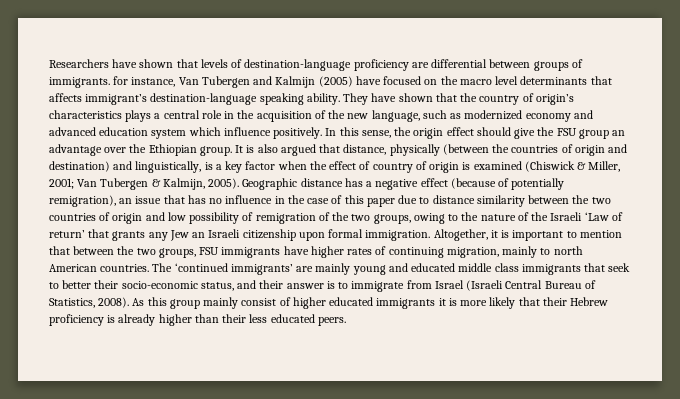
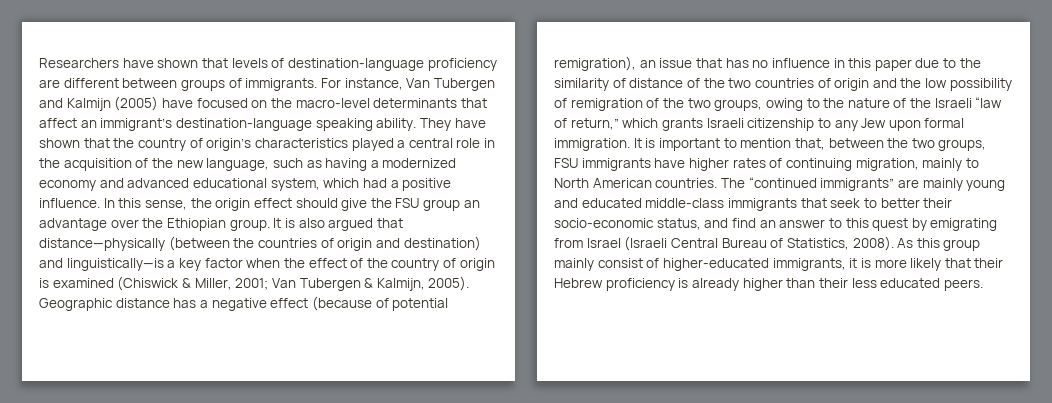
[431,59,488,68] differential -> [63,78,119,88] different
[113,76,129,85] for -> [320,78,341,88] For
[459,76,612,85] [49,93,82,102] macro level determinants that affects -> [295,98,487,108] [39,118,97,128] macro-level determinants that affect an
[125,110,152,122] plays -> [351,138,394,151] played
(462, 116) none -> [325,158,379,171] having a
[99,127,323,139] education system which influence positively. -> [192,178,452,191] [39,198,100,208] educational system, which had a positive influence.
[343,144,440,156] distance, physically -> [39,238,165,251] distance—physically
[135,161,213,173] linguistically, is -> [66,258,164,271] linguistically—is
(371, 165) none -> [366,258,388,268] the
[511,178,565,190] potentially -> [392,298,449,311] potential
[287,195,343,204] the case of -> (845, 63) none
[432,195,570,207] distance similarity between -> [959,58,981,68] [554,78,700,91] the similarity of distance of
(165, 216) none -> [900,78,922,88] the
[584,212,623,221] [49,229,296,241] ‘Law of return’ that grants any Jew an Israeli citizenship -> [975,97,1003,108] [554,118,887,131] “law of return,” which grants Israeli citizenship to any Jew
[433,229,498,241] Altogether, it -> [633,138,642,148] It
[49,246,70,255] that -> [794,138,825,150] that,
[553,246,583,255] north -> [554,178,589,188] North
[174,263,293,275] ‘continued immigrants’ -> [748,177,895,191] “continued immigrants”
[458,263,519,272] middle class -> [645,198,725,208] middle-class
[259,280,405,292] their answer is to immigrate -> [731,218,998,231] find an answer to this quest by emigrating
[292,297,436,309] higher educated immigrants -> [662,258,846,271] higher-educated immigrants,

